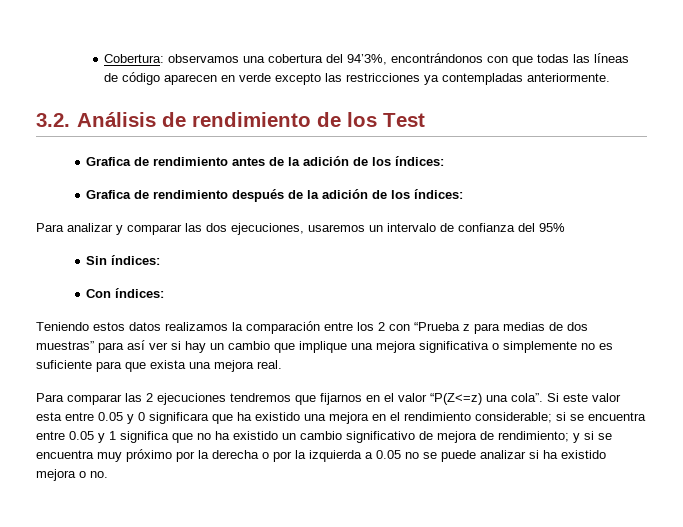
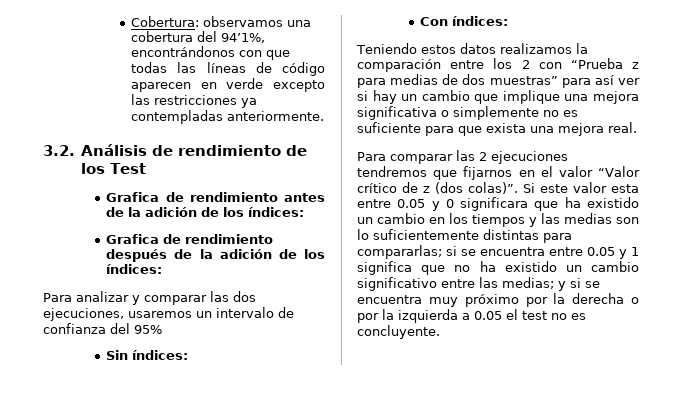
[347,54,388,65] 94’3%, -> [221,33,266,43] 94’1%,
[430,393,543,405] “P(Z<=z) una cola”. -> [598,166,640,177] [357,182,518,194] “Valor crítico de z (dos colas)”.
[304,412,552,424] una mejora en el rendimiento considerable; -> [357,213,639,227] [357,229,572,243] [357,245,442,259] un cambio en los tiempos y las medias son lo suficientemente distintas para compararlas;
[419,431,569,443] de mejora de rendimiento; -> [441,277,554,289] entre las medias;
[405,450,606,462] [36,469,108,481] no se puede analizar si ha existido mejora o no. -> [506,309,586,320] [357,325,440,339] el test no es concluyente.

